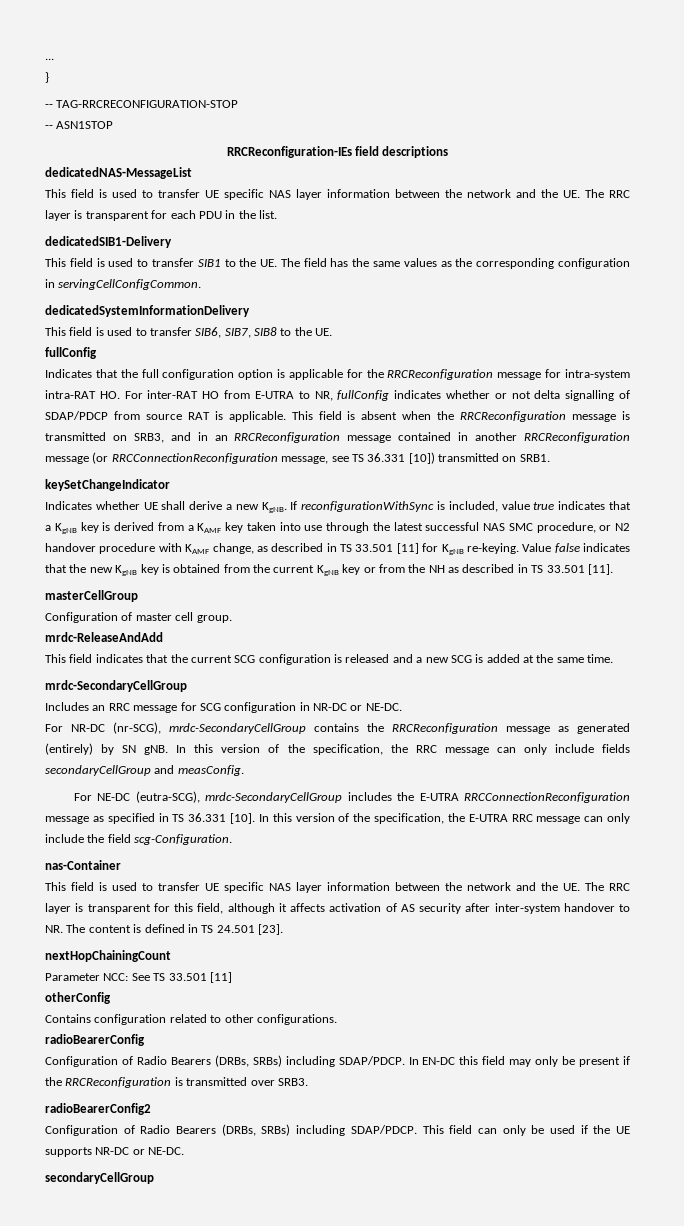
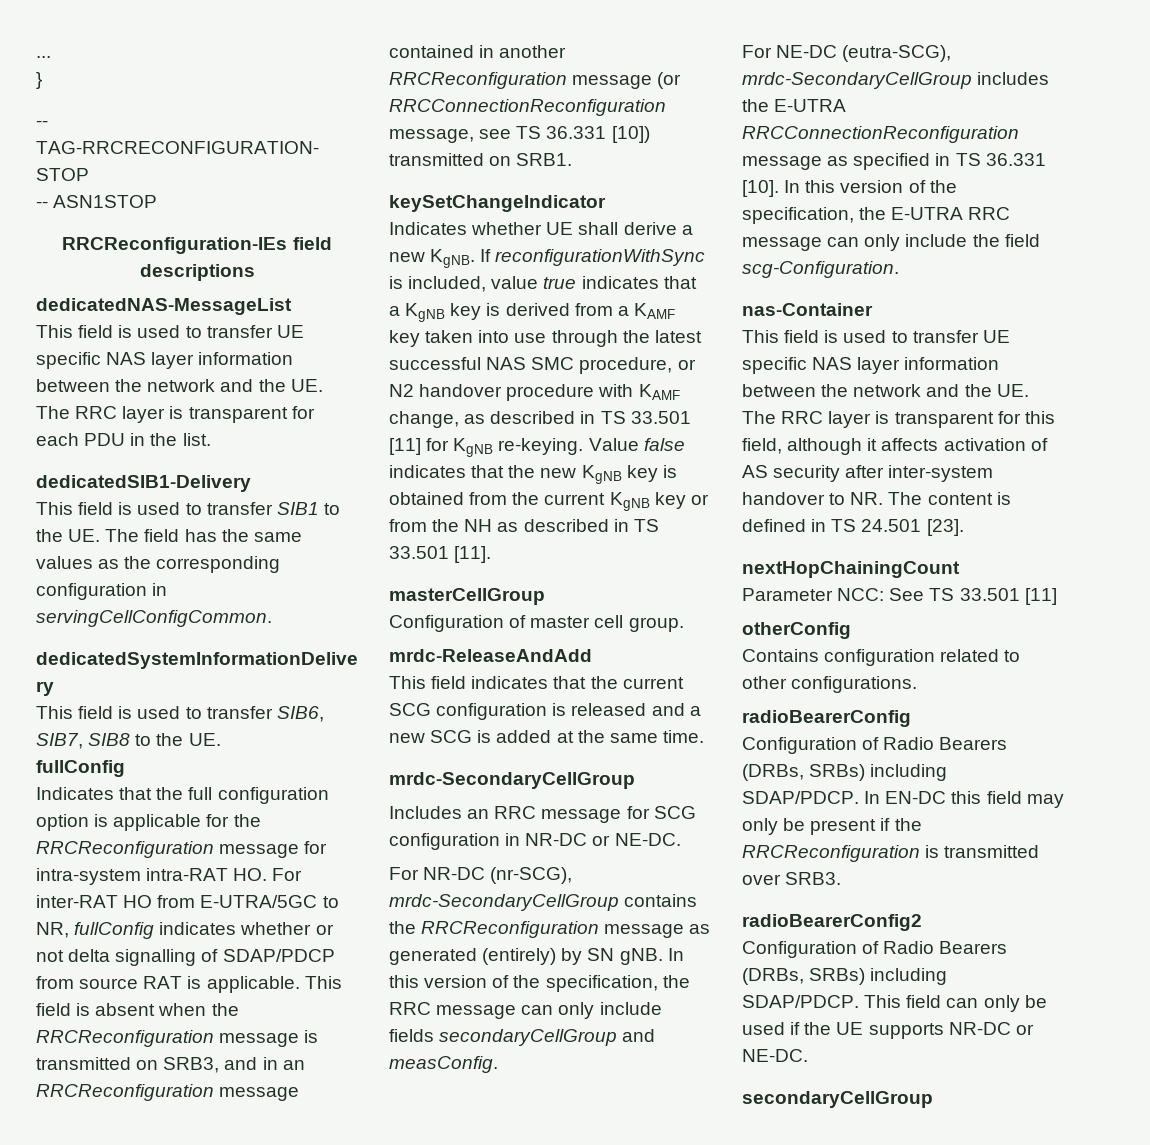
[254,391,294,399] E-UTRA -> [200,895,318,908] E-UTRA/5GC

